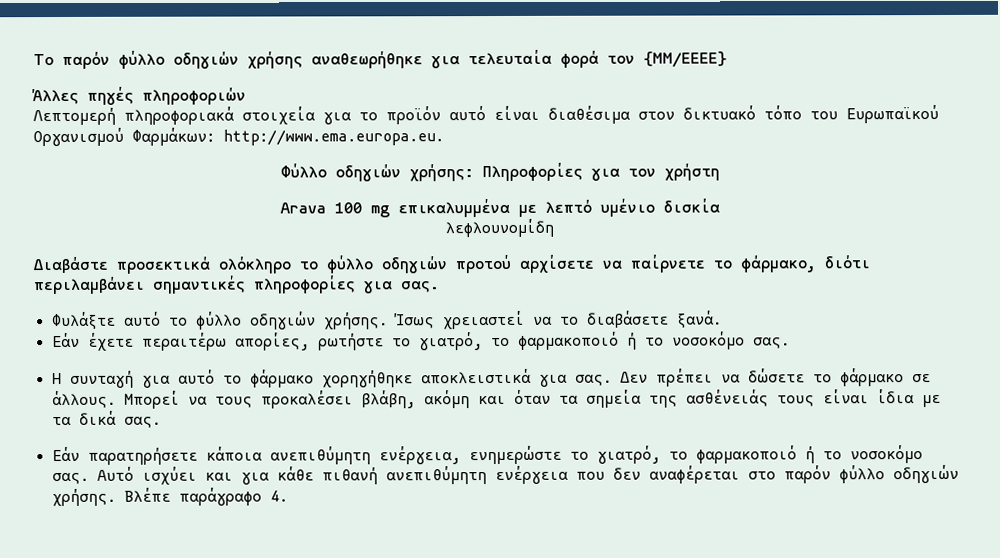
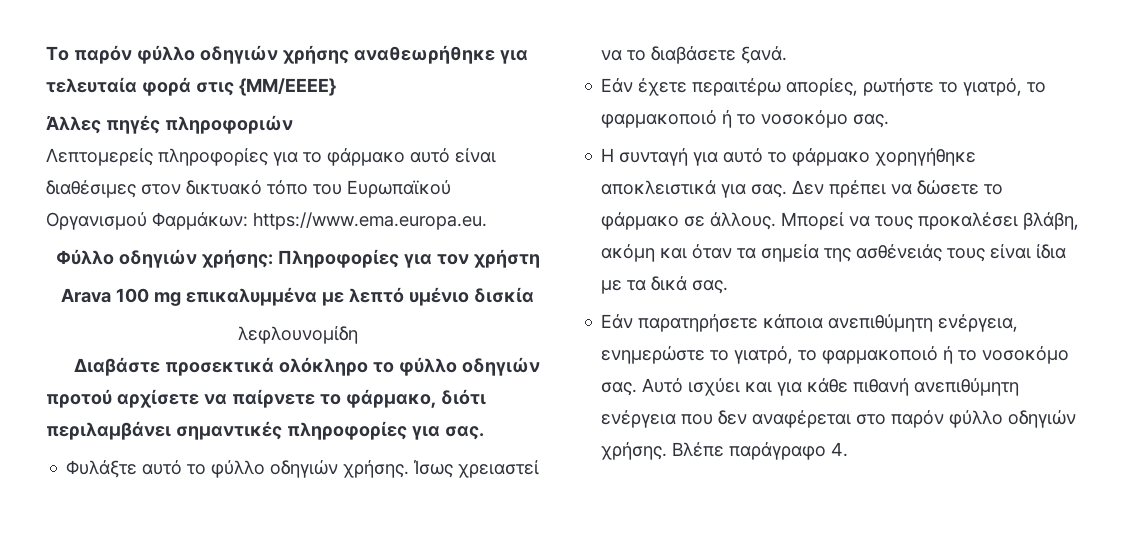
[607,55,635,64] τον -> [196,82,234,96] στις
[33,106,316,126] Λεπτομερή πληροφοριακά στοιχεία -> [46,148,268,166] Λεπτομερείς πληροφορίες
[386,106,441,125] προϊόν -> [327,148,405,166] φάρμακο
[548,105,631,124] διαθέσιμα -> [46,180,136,198] διαθέσιμες
[223,129,444,146] http://www.ema.europa.eu. -> [253,212,487,230] https://www.ema.europa.eu.

